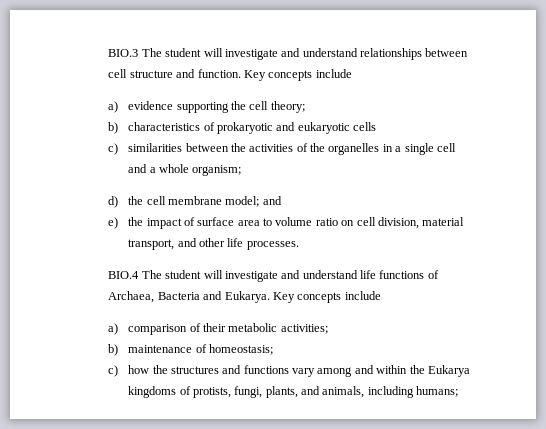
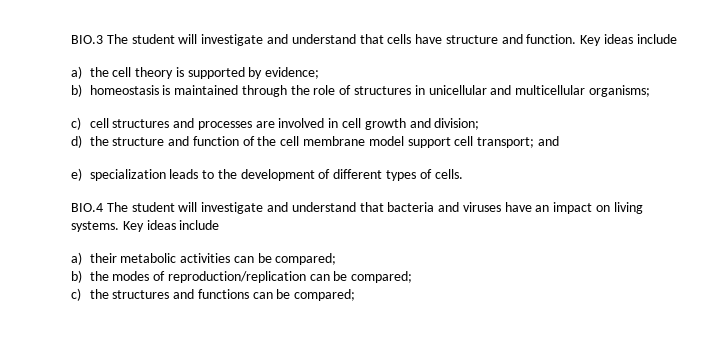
[360,48,469,60] [108,69,128,78] relationships between cell -> [359,34,443,44] that cells have
[268,69,352,81] [108,101,305,113] [108,122,377,134] [108,143,456,155] [128,164,242,176] [108,196,282,208] [108,217,465,229] [128,238,299,250] concepts include // a) evidence supporting the cell theory; // b) characteristics of prokaryotic and eukaryotic cells // c) similarities between the activities of the organelles in a single cell and a whole organism; // d) the cell membrane model; and // e) the impact of surface area to volume ratio on cell division, material transport, and other life processes. -> [603,34,677,44] [71,66,320,79] [71,84,650,97] [71,117,480,130] [71,135,559,148] [71,168,463,181] ideas include // a) the cell theory is supported by evidence; // b) homeostasis is maintained through the role of structures in unicellular and multicellular organisms; // c) cell structures and processes are involved in cell growth and division; // d) the structure and function of the cell membrane model support cell transport; and // e) specialization leads to the development of different types of cells.
[360,270,439,279] [108,291,381,303] [108,323,328,335] [108,344,273,356] [108,365,150,377] life functions of Archaea, Bacteria and Eukarya. Key concepts include // a) comparison of their metabolic activities; // b) maintenance of homeostasis; // c) how -> [359,202,643,214] [71,220,220,232] [71,252,337,265] [71,270,413,283] [71,288,82,301] that bacteria and viruses have an impact on living systems. Key ideas include // a) their metabolic activities can be compared; // b) the modes of reproduction/replication can be compared; // c)
[292,365,470,377] [128,386,459,398] vary among and within the Eukarya kingdoms of protists, fungi, plants, and animals, including humans; -> [252,289,356,301] can be compared;

